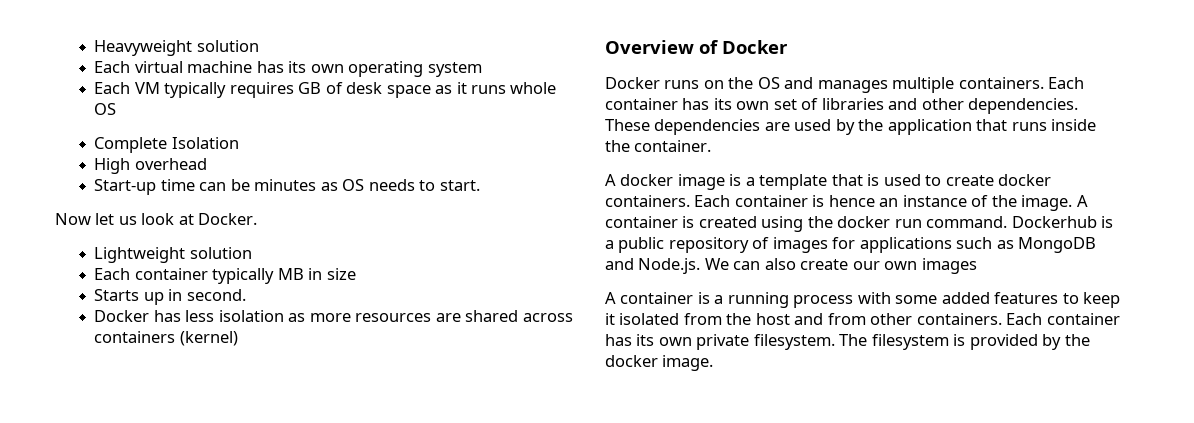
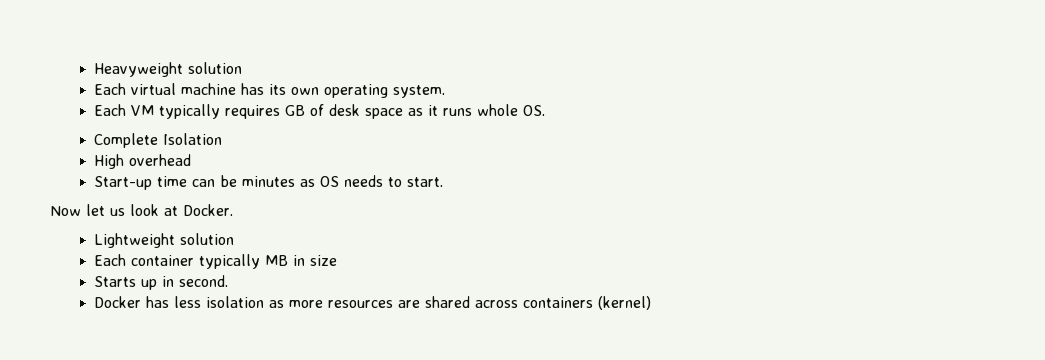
[427,62,482,77] system -> [392,85,445,98] system.
[94,103,117,115] OS -> [522,105,545,116] OS.
[605,40,788,54] [605,77,1085,93] [605,98,1079,114] [605,119,1097,135] [605,140,712,152] [605,174,1052,190] [605,195,1088,211] [605,216,1114,232] [605,237,1097,253] [605,258,977,274] [605,292,1121,308] [605,313,1120,325] [605,334,1090,350] [605,355,714,371] // Overview of Docker // Docker runs on the OS and manages multiple containers. Each container has its own set of libraries and other dependencies. These dependencies are used by the application that runs inside the container. // A docker image is a template that is used to create docker containers. Each container is hence an instance of the image. A container is created using the docker run command. Dockerhub is a public repository of images for applications such as MongoDB and Node.js. We can also create our own images // A container is a running process with some added features to keep it isolated from the host and from other containers. Each container has its own private filesystem. The filesystem is provided by the docker image. -> (651, 303) none

